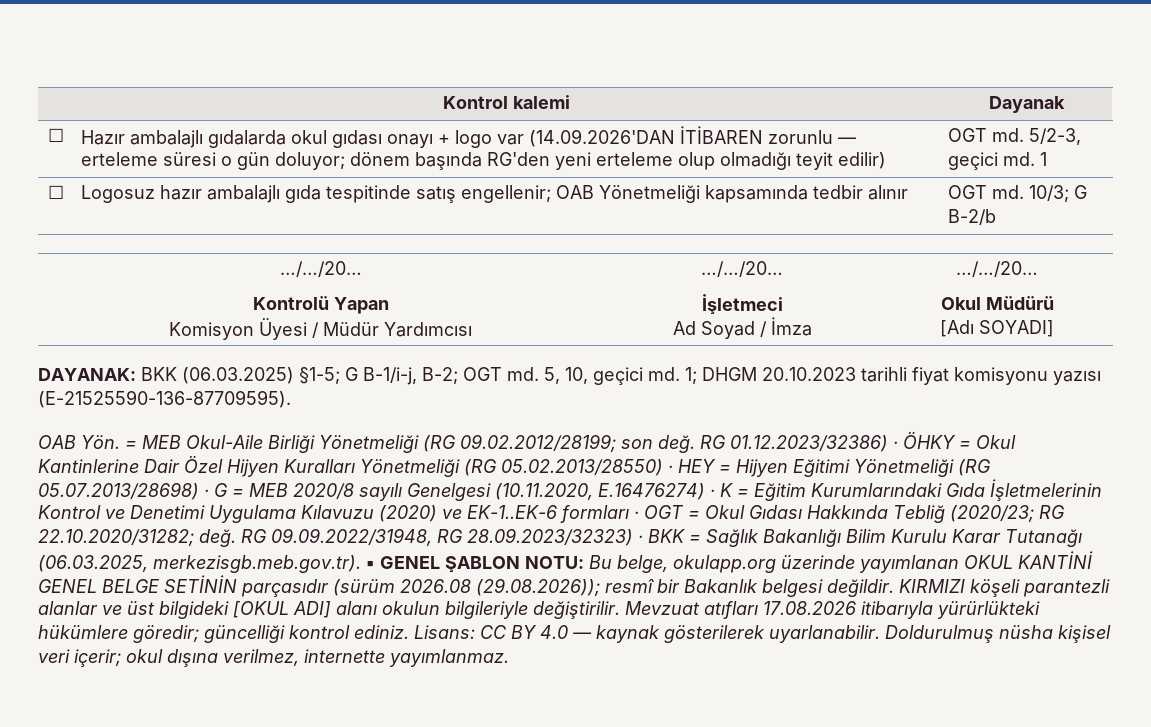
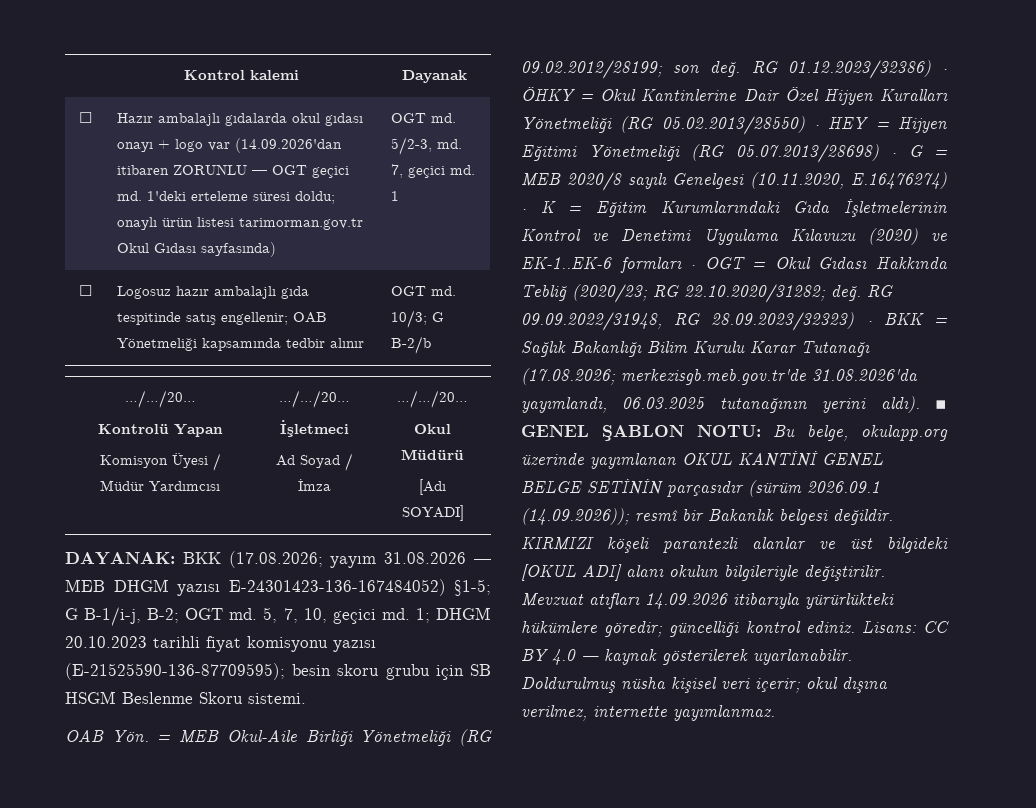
[528,126,856,147] [80,152,886,170] (14.09.2026'DAN İTİBAREN zorunlu — erteleme süresi o gün doluyor; dönem başında RG'den yeni erteleme olup olmadığı teyit edilir) -> [234,138,342,153] [116,164,349,178] [116,191,335,204] [116,217,363,230] [116,242,276,257] (14.09.2026'dan itibaren ZORUNLU — OGT geçici md. 1'deki erteleme süresi doldu; onaylı ürün listesi tarimorman.gov.tr Okul Gıdası sayfasında)
(1081, 136) none -> [436,139,462,149] [390,164,403,178] md. 7,
[182,367,294,384] (06.03.2025) -> [228,551,492,568] [65,579,446,596] (17.08.2026; yayım 31.08.2026 — MEB DHGM yazısı E-24301423-136-167484052)
(560, 375) none -> [283,608,298,623] 7,
[38,390,291,408] (E-21525590-136-87709595). -> [65,663,491,680] [65,691,306,704] (E-21525590-136-87709595); besin skoru grubu için SB HSGM Beslenme Skoru sistemi.
[38,555,361,573] (06.03.2025, merkezisgb.meb.gov.tr). -> [521,368,918,385] [521,396,920,413] (17.08.2026; merkezisgb.meb.gov.tr'de 31.08.2026'da yayımlandı, 06.03.2025 tutanağının yerini aldı).
[400,578,600,596] 2026.08 (29.08.2026)); -> [807,481,880,493] [521,508,630,525] 2026.09.1 (14.09.2026));
[763,601,856,615] 17.08.2026 -> [645,593,728,609] 14.09.2026

